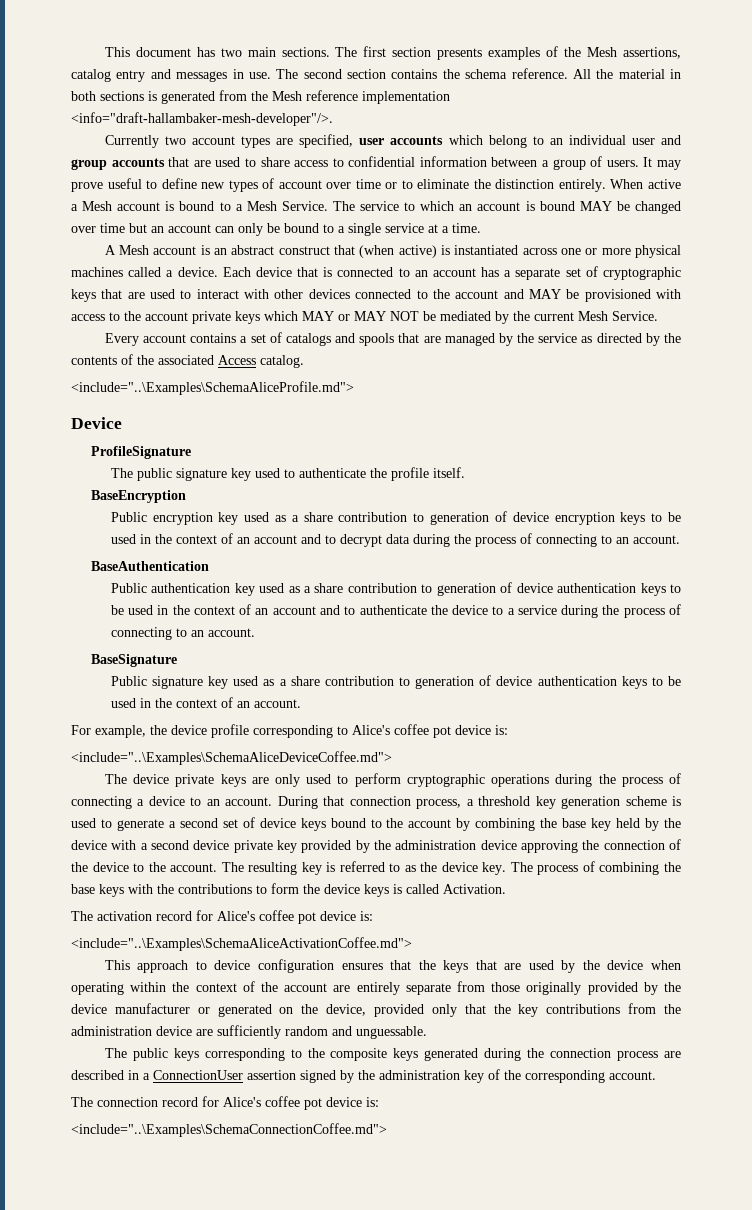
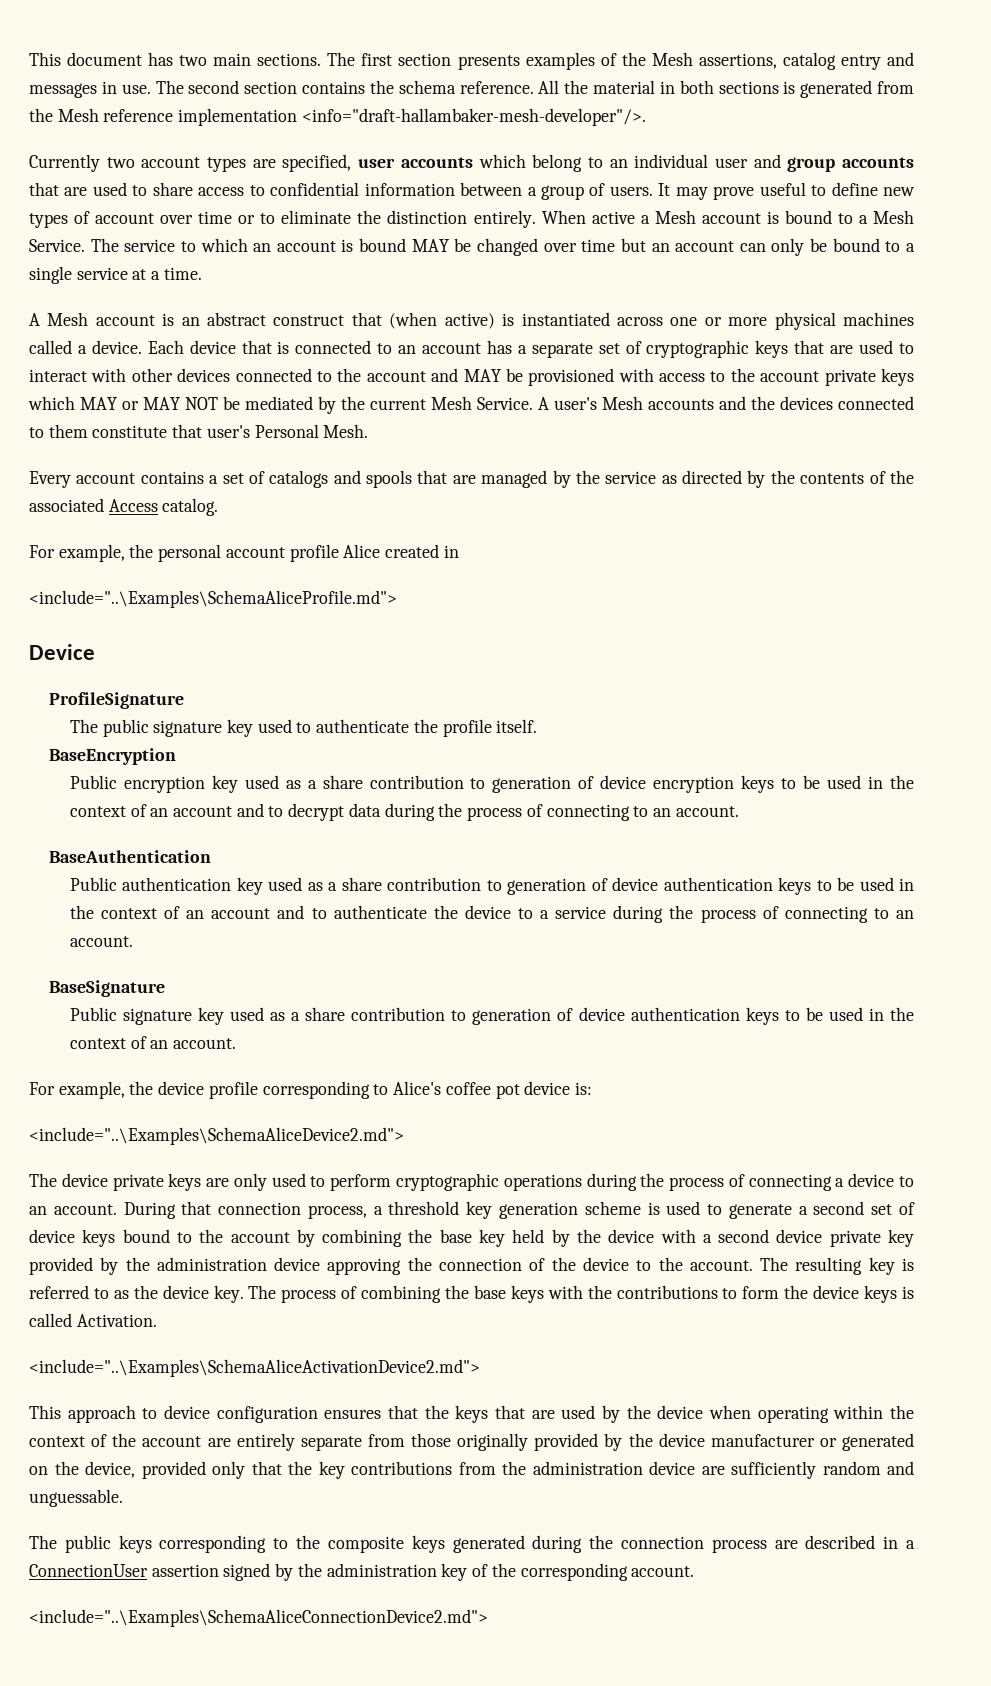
(658, 316) none -> [538,396,914,410] [29,424,369,438] A user's Mesh accounts and the devices connected to them constitute that user's Personal Mesh.
(304, 361) none -> [29,544,459,562] // For example, the personal account profile Alice created in
[71,751,392,765] <include="..\Examples\SchemaAliceDeviceCoffee.md"> -> [29,1127,404,1145] <include="..\Examples\SchemaAliceDevice2.md">
[71,910,373,924] [71,937,412,951] The activation record for Alice's coffee pot device is: // <include="..\Examples\SchemaAliceActivationCoffee.md"> -> [29,1359,480,1377] <include="..\Examples\SchemaAliceActivationDevice2.md">
[71,1096,379,1110] [71,1123,387,1137] The connection record for Alice's coffee pot device is: // <include="..\Examples\SchemaConnectionCoffee.md"> -> [29,1609,488,1627] <include="..\Examples\SchemaAliceConnectionDevice2.md">

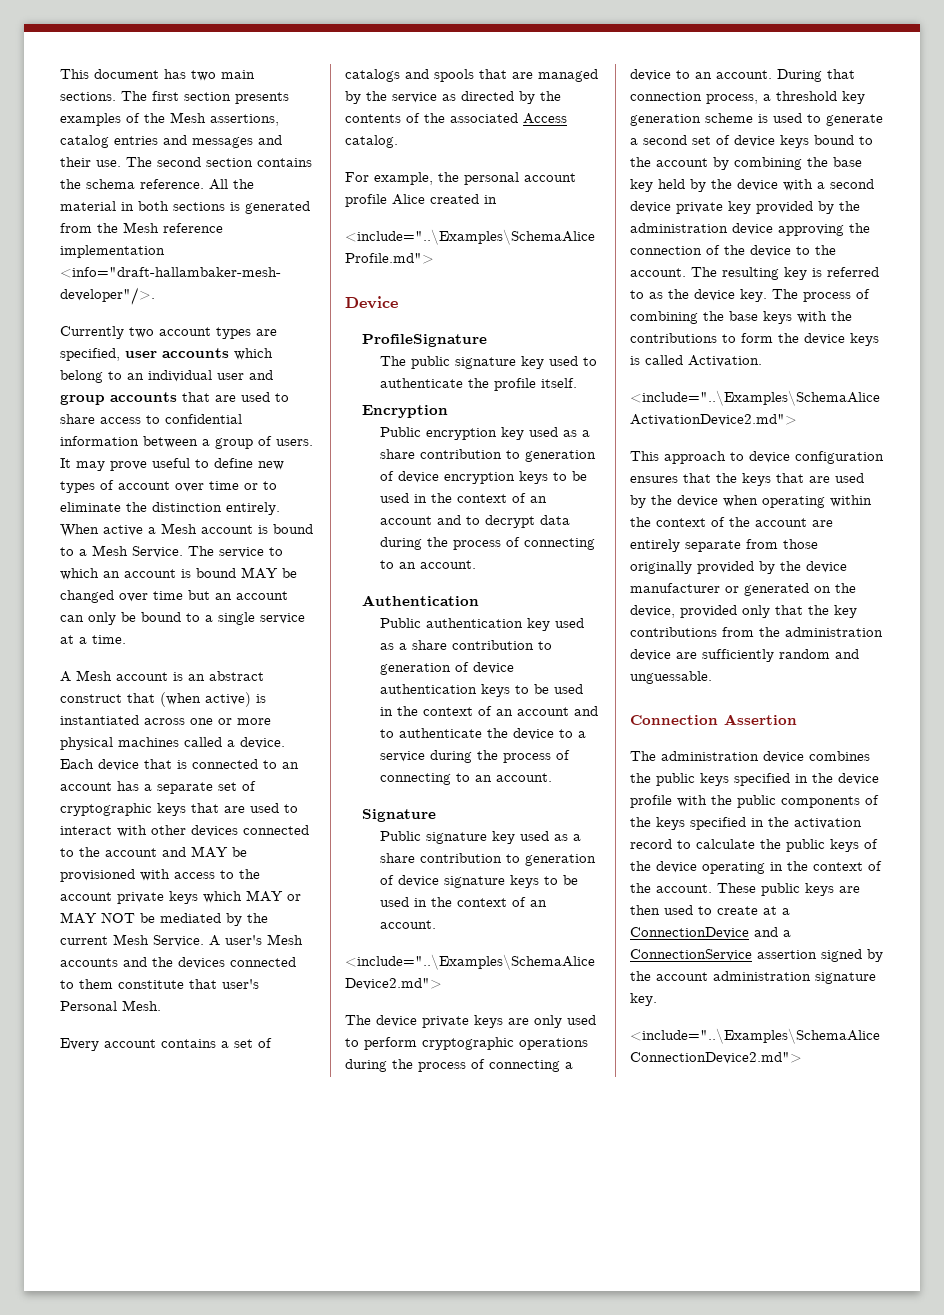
[840,55,881,70] entry -> [114,136,158,145] entries
[101,81,117,94] in -> [258,135,282,145] [60,157,91,167] and their
[49,748,177,765] BaseEncryption -> [362,405,449,418] Encryption
[49,850,212,863] BaseAuthentication -> [362,595,480,606] Authentication
[49,980,166,997] BaseSignature -> [362,809,437,822] Signature
[630,1007,740,1021] authentication -> [443,876,505,888] signature
[29,1081,592,1099] // For example, the device profile corresponding to Alice's coffee pot device is: -> (436, 924) none
[29,1535,915,1553] [29,1563,695,1581] // The public keys corresponding to the composite keys generated during the connection process are described in a ConnectionUser assertion signed by the administration key of the corresponding account. -> [630,714,797,725] [630,751,870,763] [630,773,879,786] [630,795,879,808] [630,817,862,830] [630,839,878,852] [630,861,882,874] [630,883,860,896] [630,905,790,915] [630,927,791,939] [630,949,883,962] [630,971,876,984] [630,993,657,1006] // Connection Assertion // The administration device combines the public keys specified in the device profile with the public components of the keys specified in the activation record to calculate the public keys of the device operating in the context of the account. These public keys are then used to create at a ConnectionDevice and a ConnectionService assertion signed by the account administration signature key.

